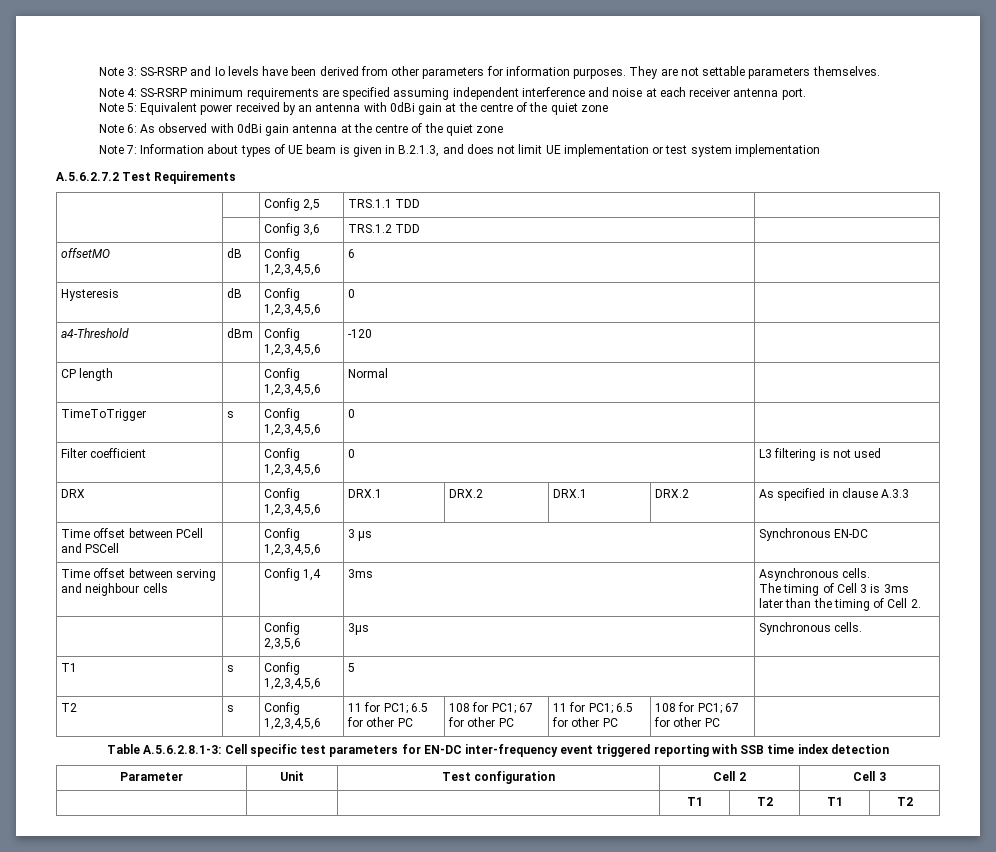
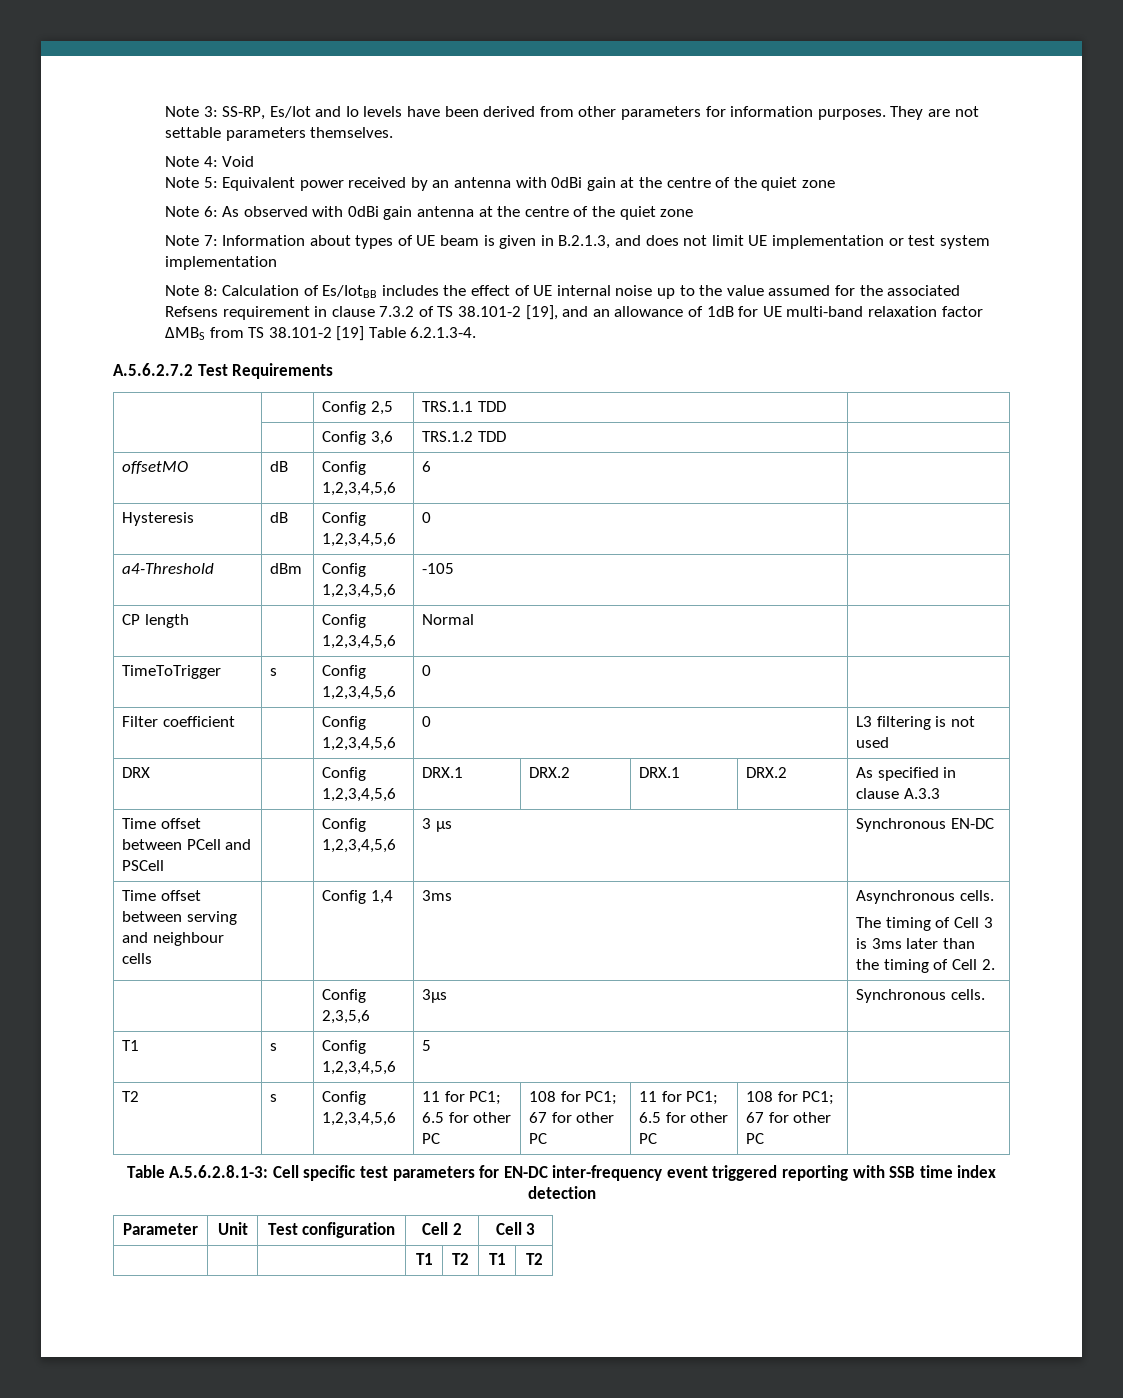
[140,67,188,76] SS-RSRP -> [222,106,311,120] SS-RP, Es/Iot
[140,87,806,100] SS-RSRP minimum requirements are specified assuming independent interference and noise at each receiver antenna port. -> [222,156,255,167] Void
(820, 150) none -> [164,285,961,299] [164,305,983,320] [164,326,477,341] // Note 8: Calculation of Es/IotBB includes the effect of UE internal noise up to the value assumed for the associated Refsens requirement in clause 7.3.2 of TS 38.101-2 [19], and an allowance of 1dB for UE multi-band relaxation factor ΔMBS from TS 38.101-2 [19] Table 6.2.1.3-4.
[348,329,373,338] -120 -> [422,563,455,574] -105

